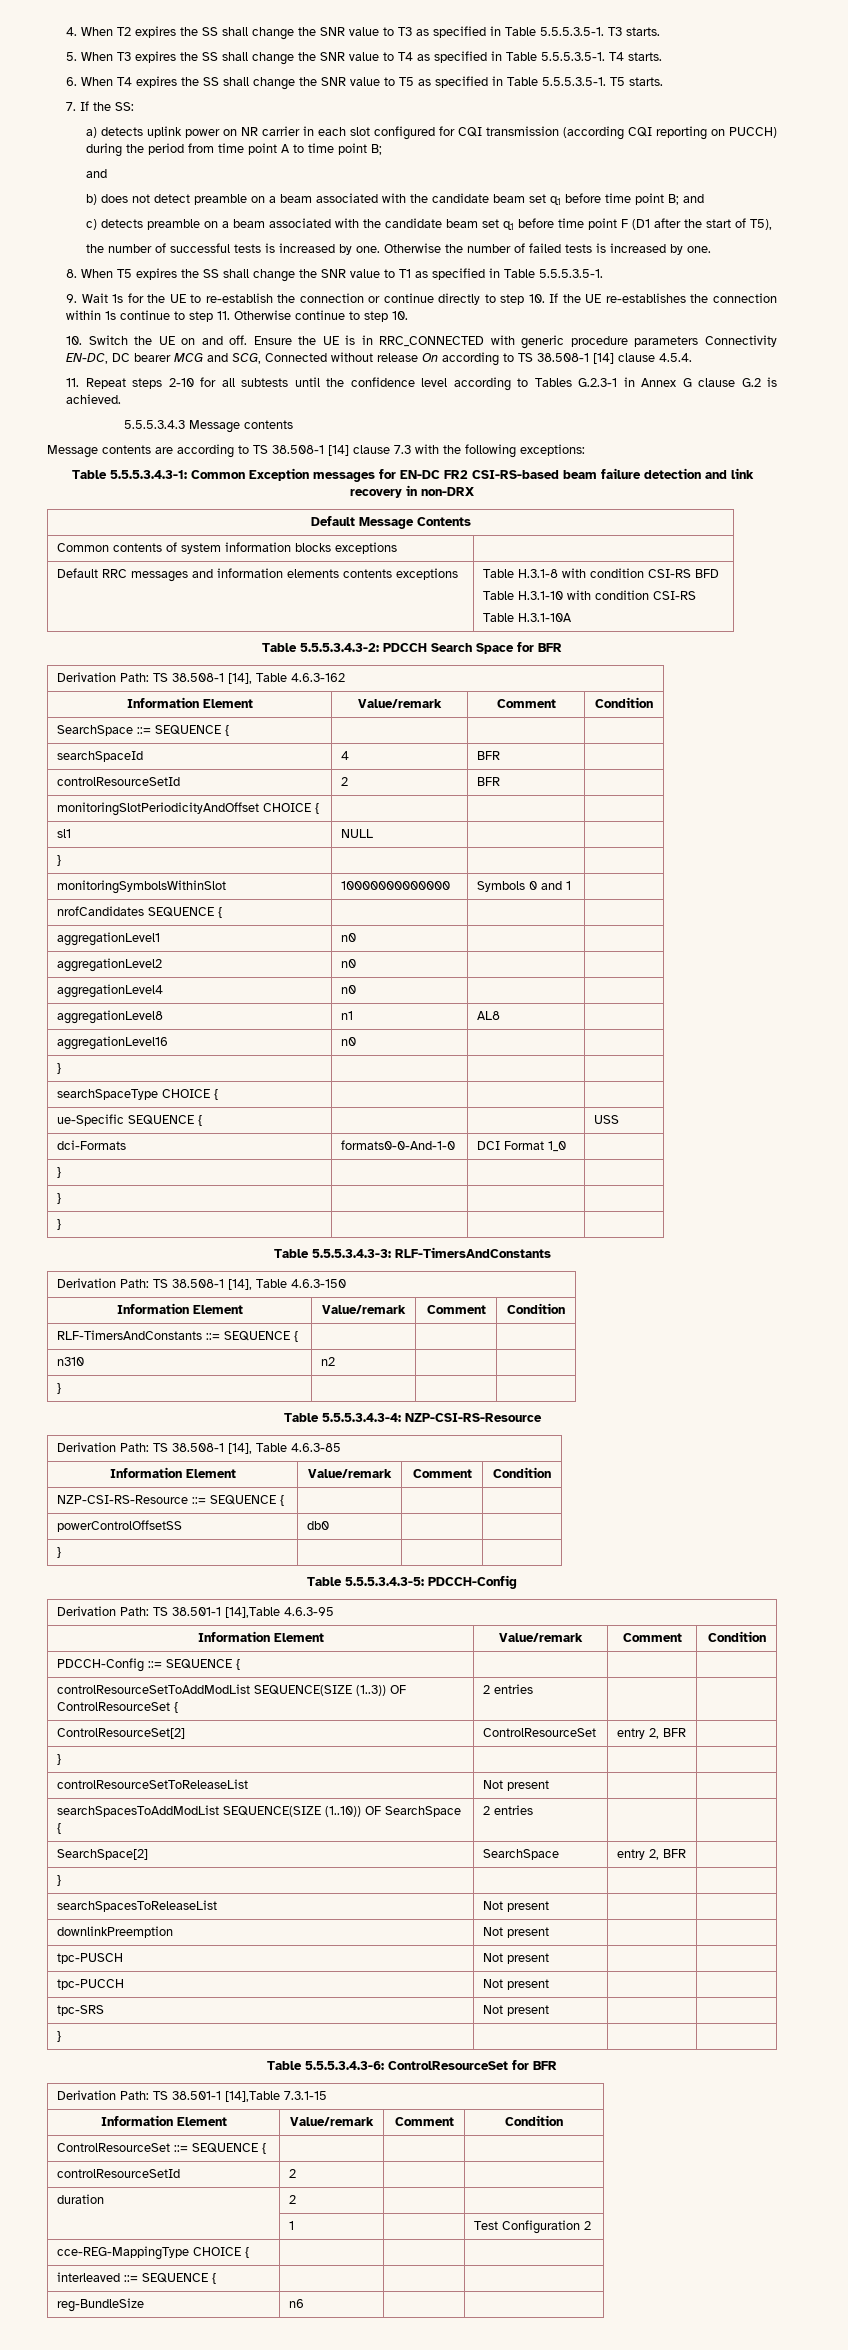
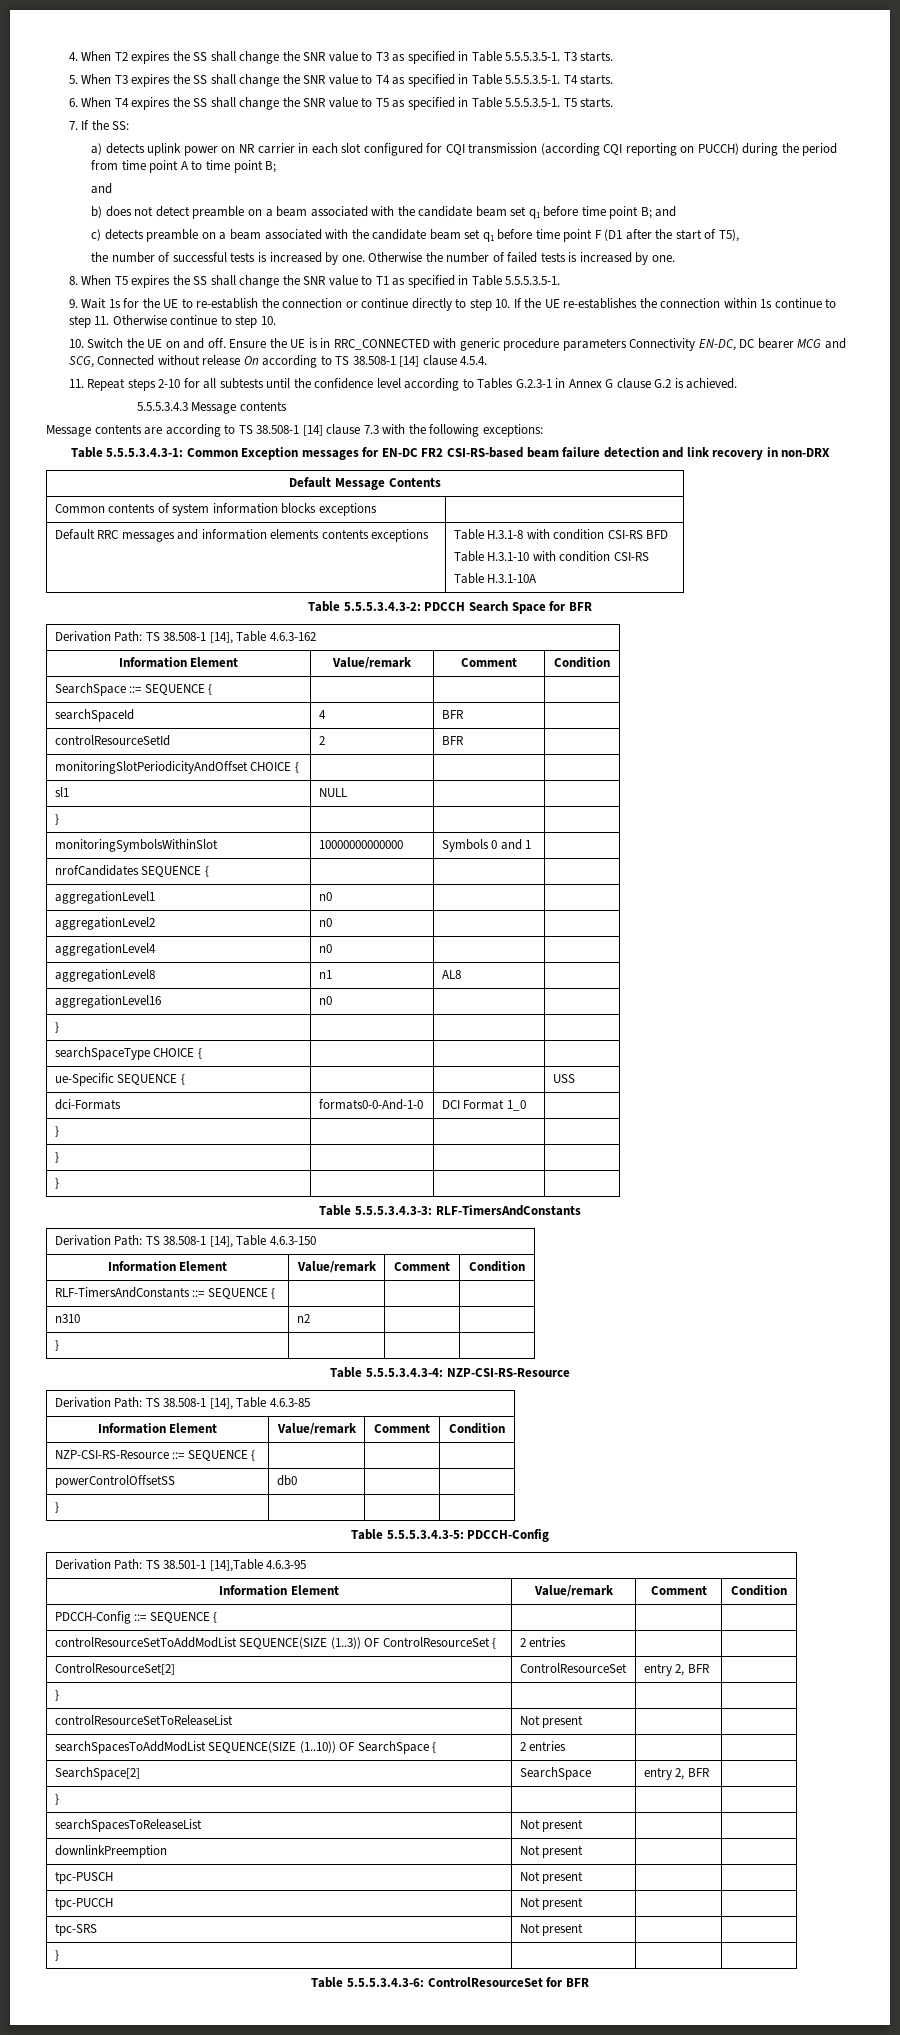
[57,2090,328,2102] [100,2115,227,2126] [290,2117,374,2126] [394,2117,454,2126] [505,2115,563,2126] [57,2143,267,2154] [57,2169,181,2178] [289,2169,297,2178] [57,2194,105,2204] [289,2195,297,2204] [289,2221,295,2230] [474,2220,592,2234] [57,2246,250,2260] [57,2272,217,2284] [57,2298,145,2312] [289,2299,305,2308] // Derivation Path: TS 38.501-1 [14],Table 7.3.1-15 // Information Element | Value/remark | Comment | Condition // ControlResourceSet ::= SEQUENCE { | | | // controlResourceSetId | 2 | | // duration | 2 | | // | 1 | | Test Configuration 2 // cce-REG-MappingType CHOICE { | | | // interleaved ::= SEQUENCE { | | | // reg-BundleSize | n6 | | -> (589, 1982) none

